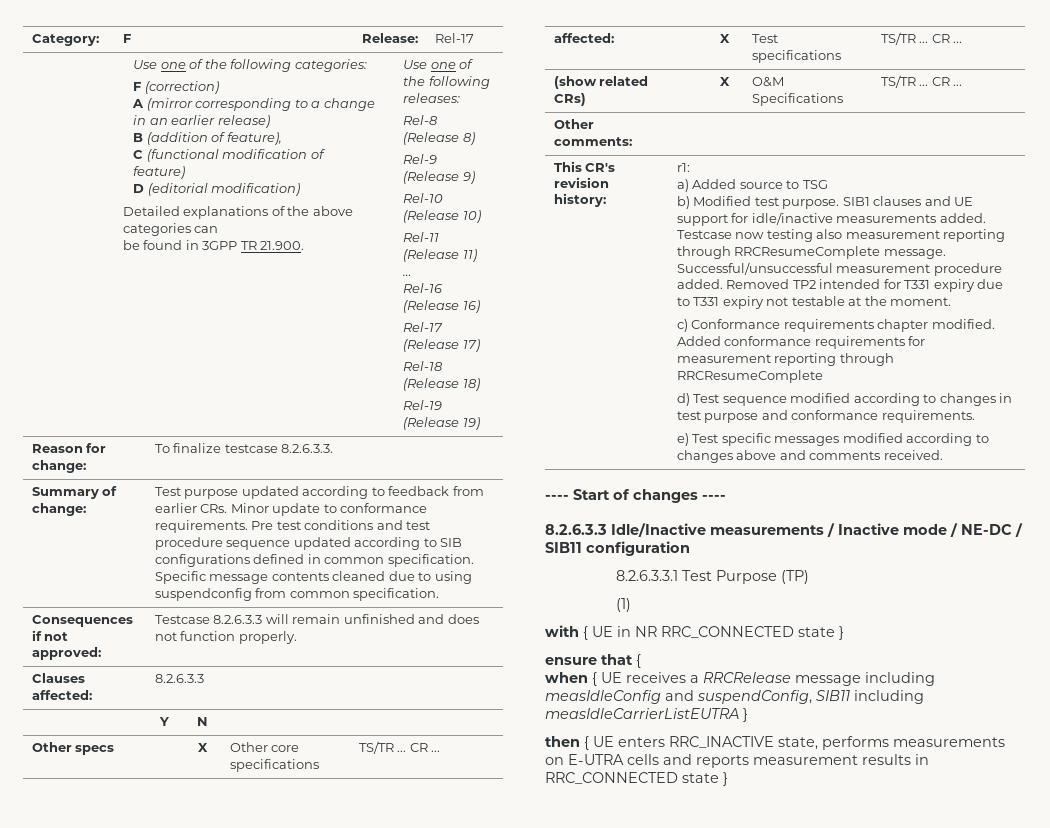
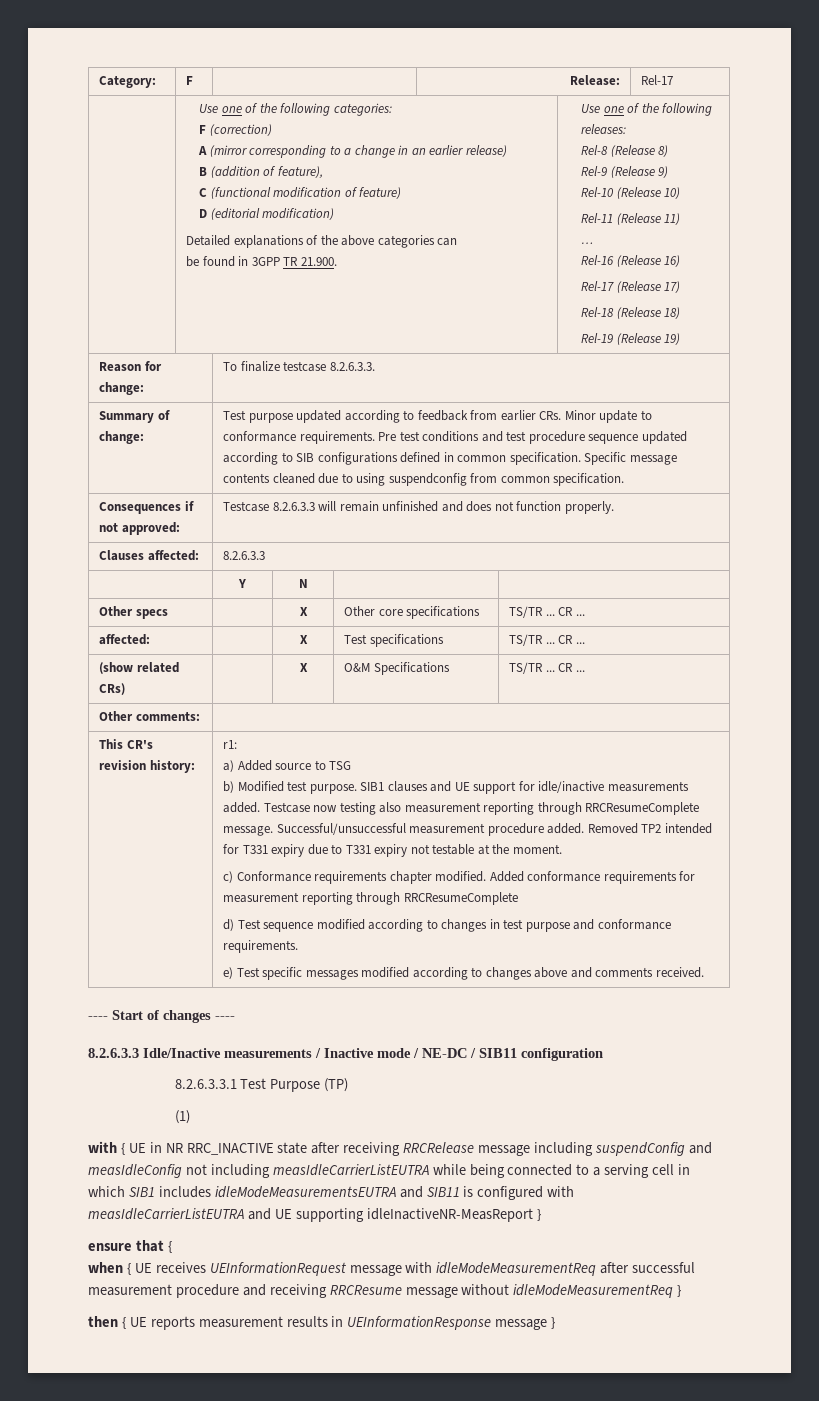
[661,626,835,638] RRC_CONNECTED state -> [186,1142,712,1156] [88,1164,691,1178] [88,1186,575,1200] [88,1208,533,1222] RRC_INACTIVE state after receiving RRCRelease message including suspendConfig and measIdleConfig not including measIdleCarrierListEUTRA while being connected to a serving cell in which SIB1 includes idleModeMeasurementsEUTRA and SIB11 is configured with measIdleCarrierListEUTRA and UE supporting idleInactiveNR-MeasReport
[690,672,935,686] [545,690,924,704] [545,708,748,722] [545,736,1005,750] [545,754,692,765] a RRCRelease message including measIdleConfig and suspendConfig, SIB11 including measIdleCarrierListEUTRA } // then { UE enters RRC_INACTIVE state, performs measurements on E-UTRA cells and -> [209,1262,696,1276] [88,1284,682,1298] [88,1316,147,1329] UEInformationRequest message with idleModeMeasurementReq after successful measurement procedure and receiving RRCResume message without idleModeMeasurementReq } // then { UE
[545,772,719,784] RRC_CONNECTED state -> [347,1316,548,1330] UEInformationResponse message

